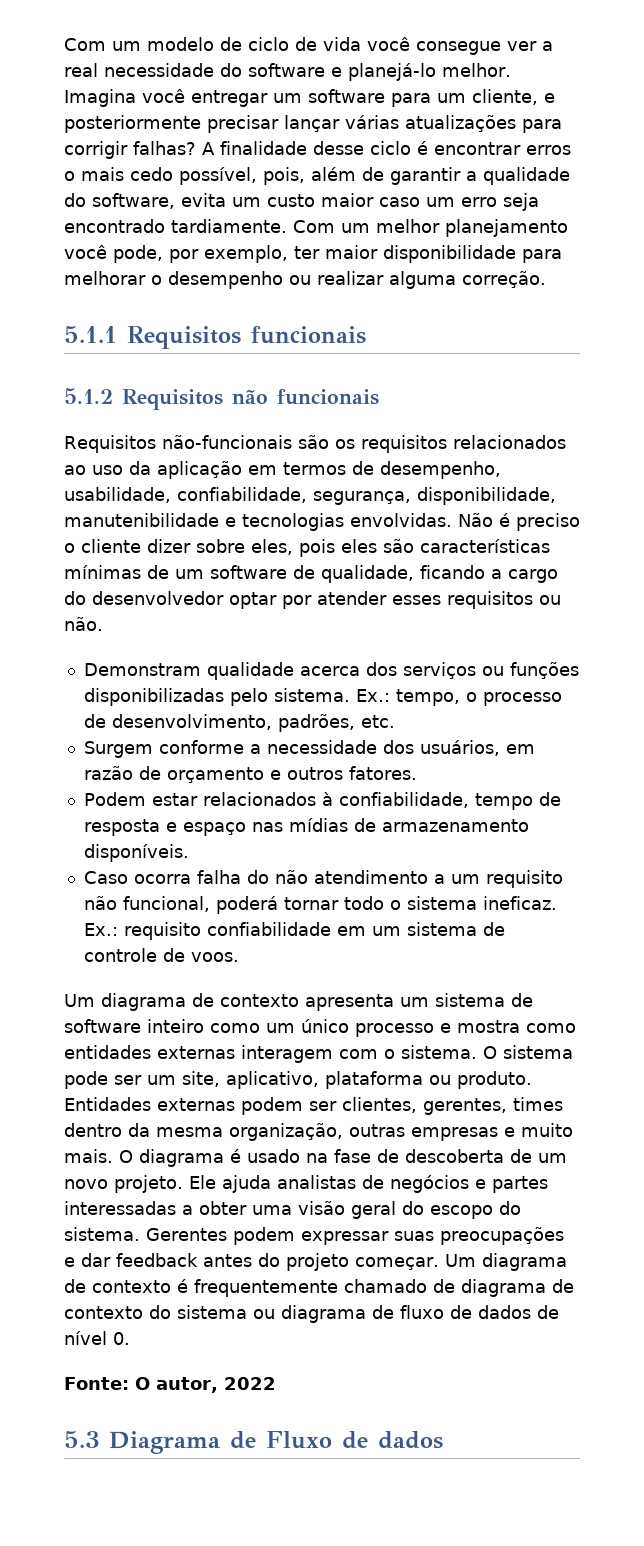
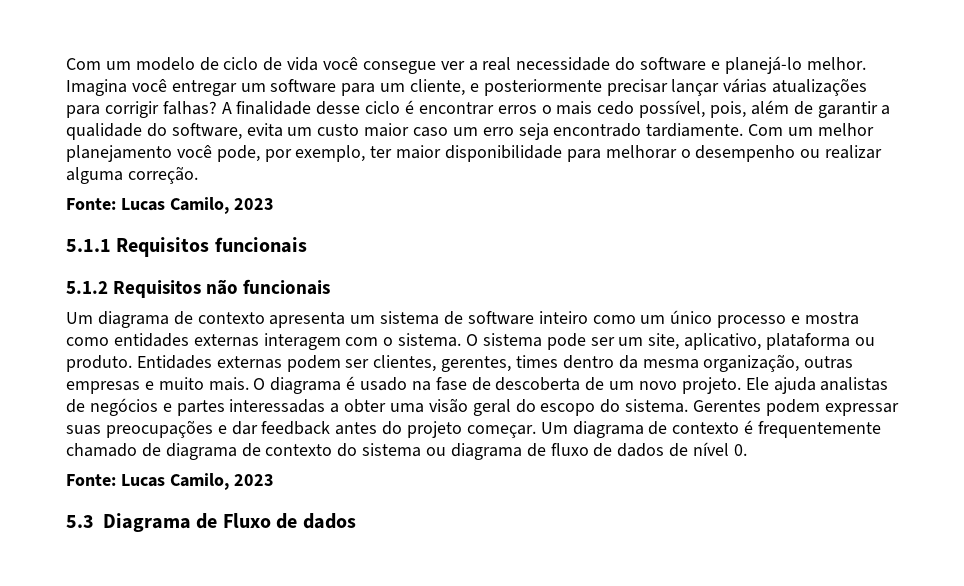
(546, 279) none -> [66,197,274,214] // Fonte: Lucas Camilo, 2023
[64,435,566,453] [64,461,501,479] [64,487,556,505] [64,513,580,531] [64,539,550,557] [64,565,558,583] [64,591,561,609] [64,617,103,631] [83,662,579,680] [83,688,562,706] [83,714,395,732] [83,740,535,758] [83,766,417,783] [83,792,561,810] [83,818,529,836] [83,844,189,862] [83,870,563,888] [83,896,557,914] [83,922,505,940] [83,948,239,962] // Requisitos não-funcionais são os requisitos relacionados ao uso da aplicação em termos de desempenho, usabilidade, confiabilidade, segurança, disponibilidade, manutenibilidade e tecnologias envolvidas. Não é preciso o cliente dizer sobre eles, pois eles são características mínimas de um software de qualidade, ficando a cargo do desenvolvedor optar por atender esses requisitos ou não. // Demonstram qualidade acerca dos serviços ou funções disponibilizadas pelo sistema. Ex.: tempo, o processo de desenvolvimento, padrões, etc. // Surgem conforme a necessidade dos usuários, em razão de orçamento e outros fatores. // Podem estar relacionados à confiabilidade, tempo de resposta e espaço nas mídias de armazenamento disponíveis. // Caso ocorra falha do não atendimento a um requisito não funcional, poderá tornar todo o sistema ineficaz. Ex.: requisito confiabilidade em um sistema de controle de voos. -> (331, 287) none
[134,1377,276,1393] O autor, 2022 -> [120,473,274,490] Lucas Camilo, 2023

